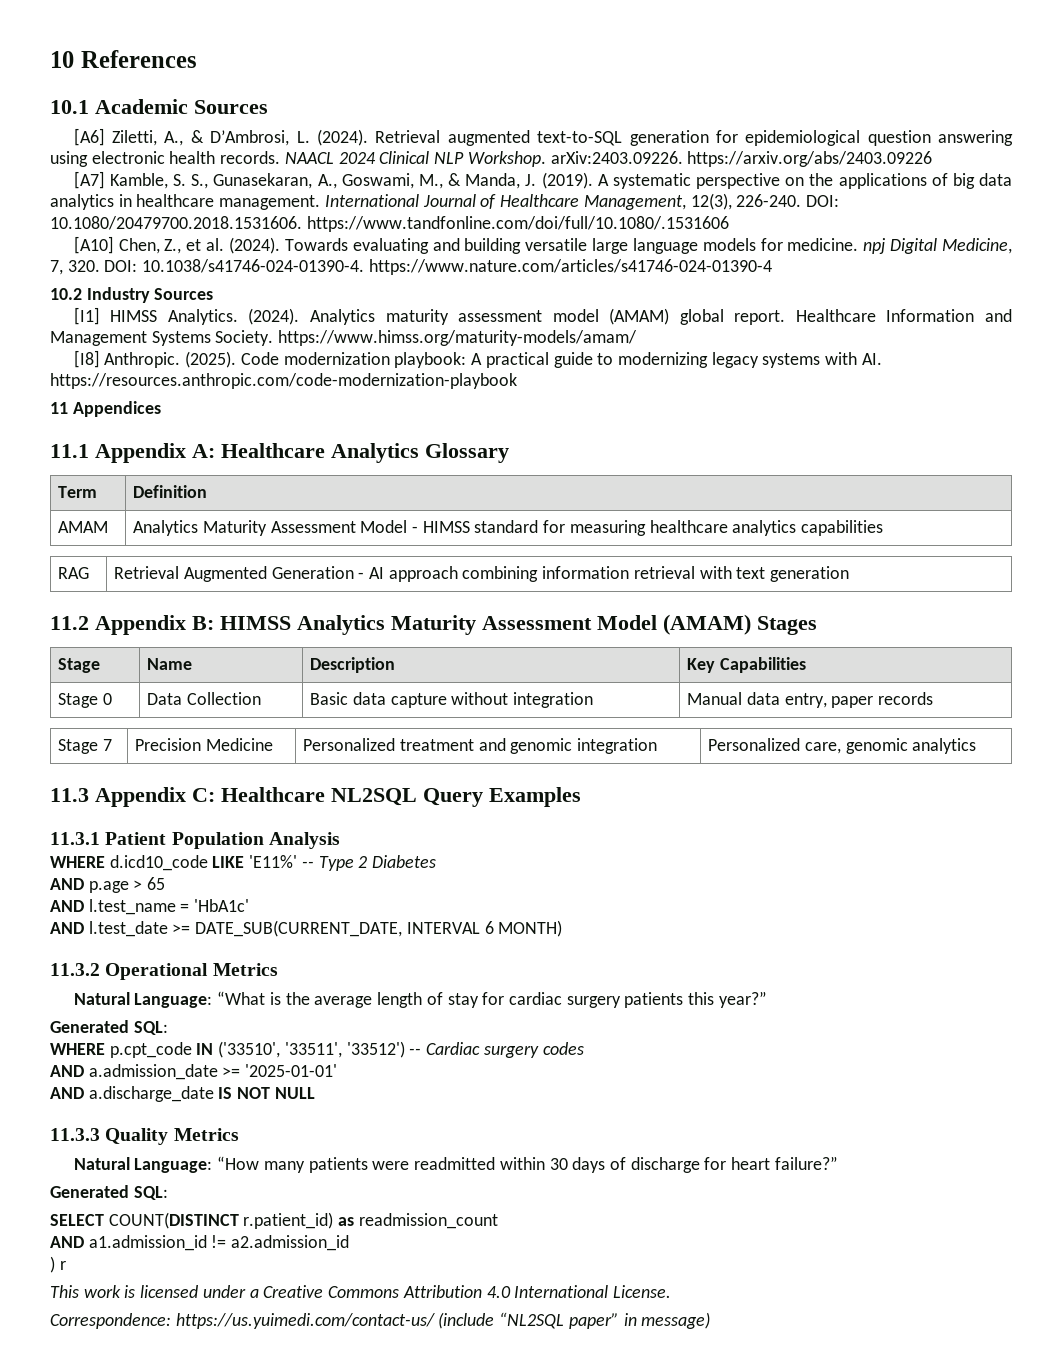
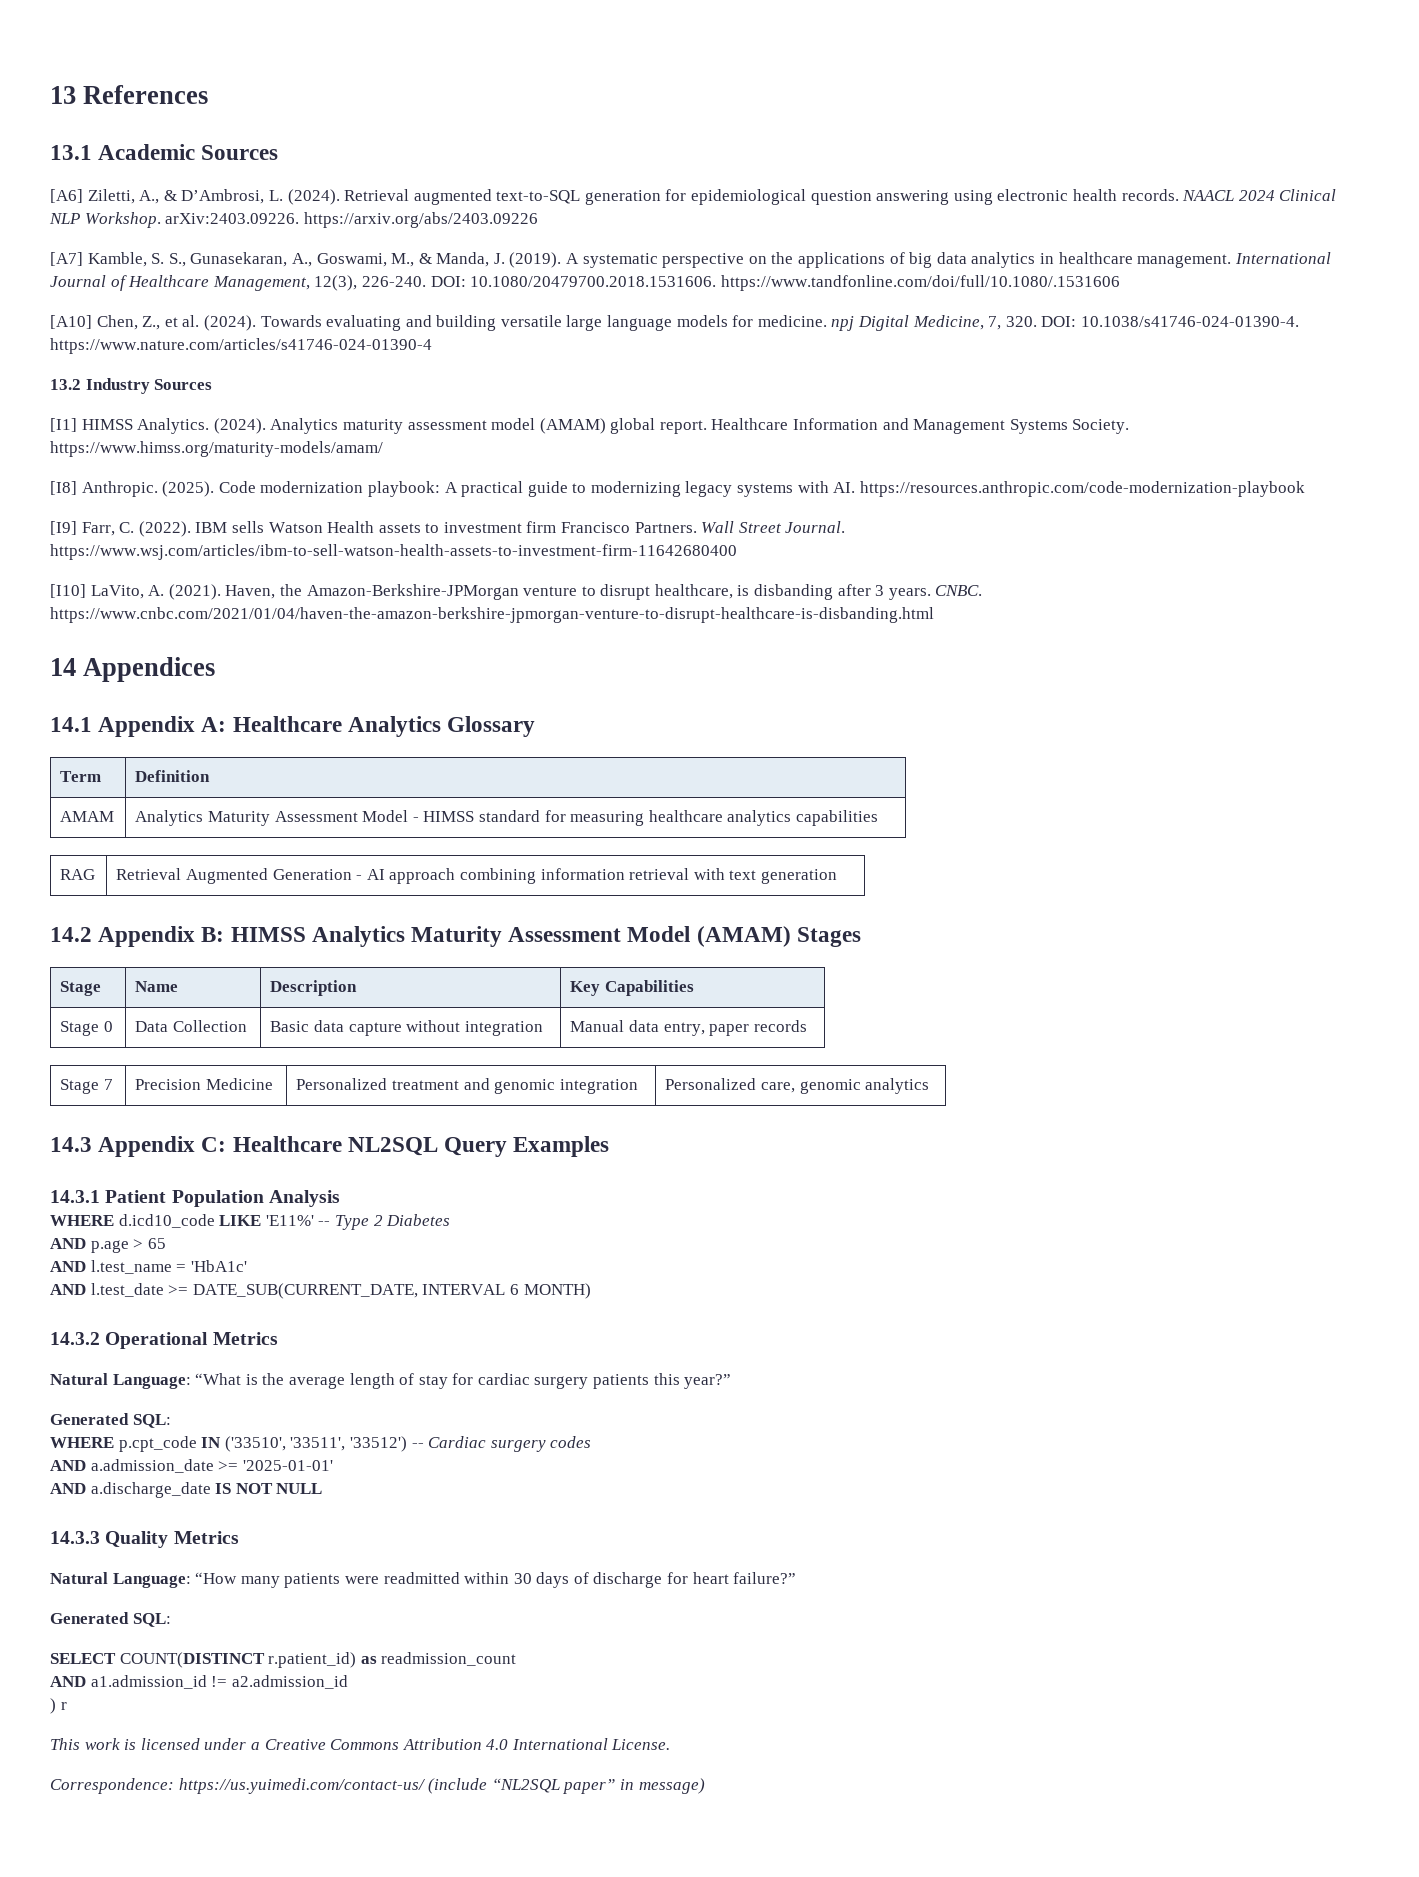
[50,51,74,68] 10 -> [50,86,76,104] 13
[50,100,89,114] 10.1 -> [50,145,92,160] 13.1
[50,288,82,300] 10.2 -> [50,379,81,390] 13.2
[50,402,68,414] 11 -> [50,521,846,537] [50,544,737,560] [50,584,983,600] [50,607,934,623] [50,658,76,676] [I9] Farr, C. (2022). IBM sells Watson Health assets to investment firm Francisco Partners. Wall Street Journal. https://www.wsj.com/articles/ibm-to-sell-watson-health-assets-to-investment-firm-11642680400 // [I10] LaVito, A. (2021). Haven, the Amazon-Berkshire-JPMorgan venture to disrupt healthcare, is disbanding after 3 years. CNBC. https://www.cnbc.com/2021/01/04/haven-the-amazon-berkshire-jpmorgan-venture-to-disrupt-healthcare-is-disbanding.html // 14
[50,444,89,458] 11.1 -> [50,717,92,732] 14.1
[50,616,89,630] 11.2 -> [50,927,92,942] 14.2
[50,788,89,802] 11.3 -> [50,1137,92,1152] 14.3
[50,832,100,845] 11.3.1 -> [50,1190,100,1203] 14.3.1
[50,963,100,976] 11.3.2 -> [50,1332,100,1345] 14.3.2
[50,1128,100,1141] 11.3.3 -> [50,1531,100,1544] 14.3.3

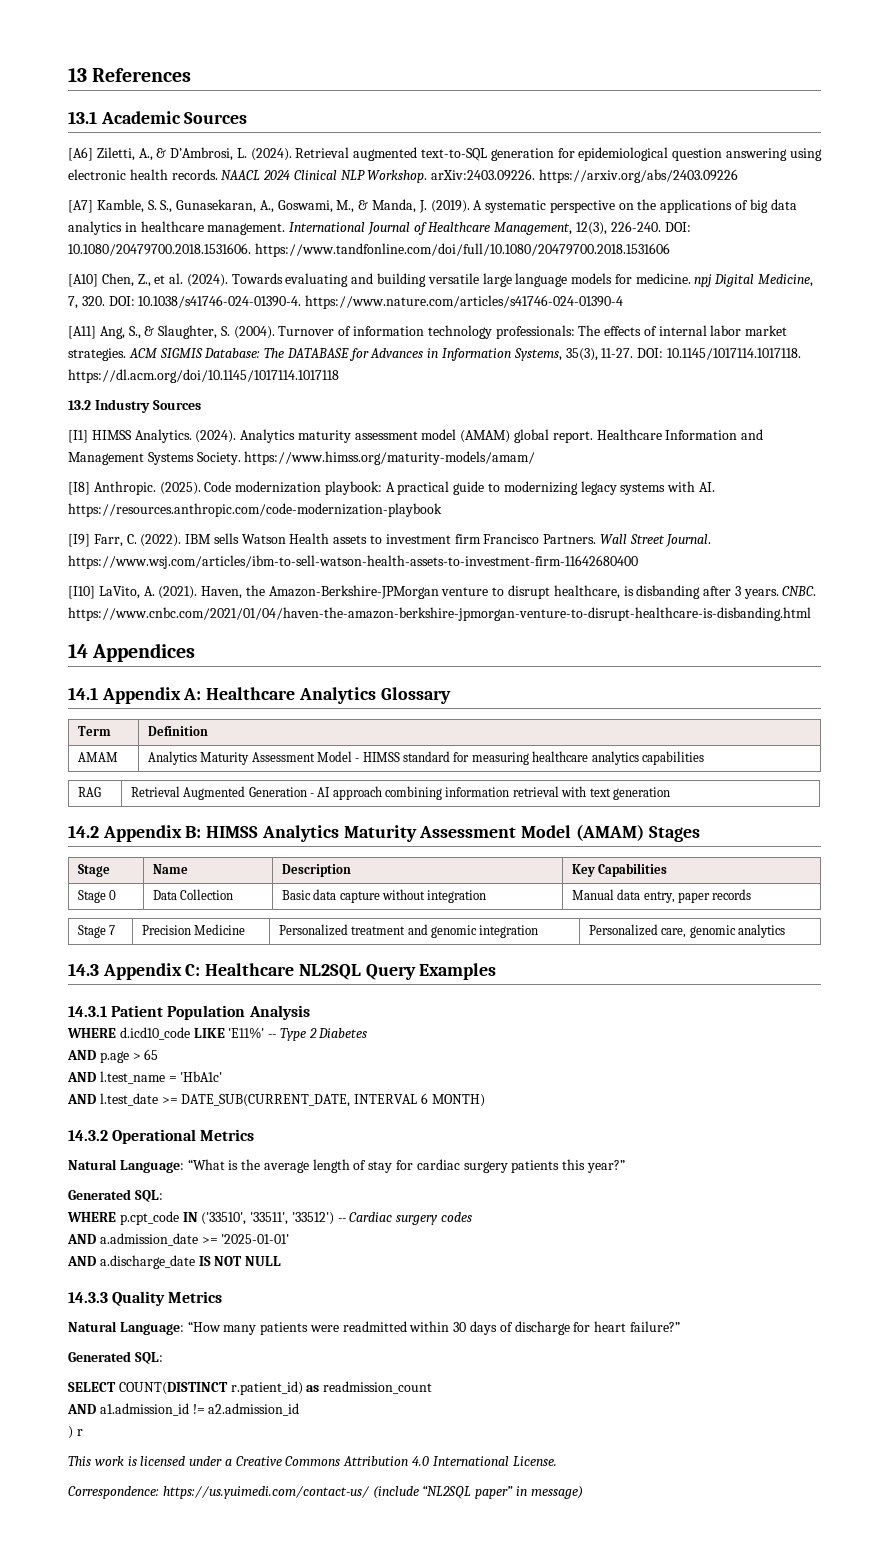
[720,275,1120,291] https://www.tandfonline.com/doi/full/10.1080/.1531606 -> [254,243,670,257] https://www.tandfonline.com/doi/full/10.1080/20479700.2018.1531606
(432, 346) none -> [68,325,788,339] [68,348,801,361] [68,369,339,383] // [A11] Ang, S., & Slaughter, S. (2004). Turnover of information technology professionals: The effects of internal labor market strategies. ACM SIGMIS Database: The DATABASE for Advances in Information Systems, 35(3), 11-27. DOI: 10.1145/1017114.1017118. https://dl.acm.org/doi/10.1145/1017114.1017118

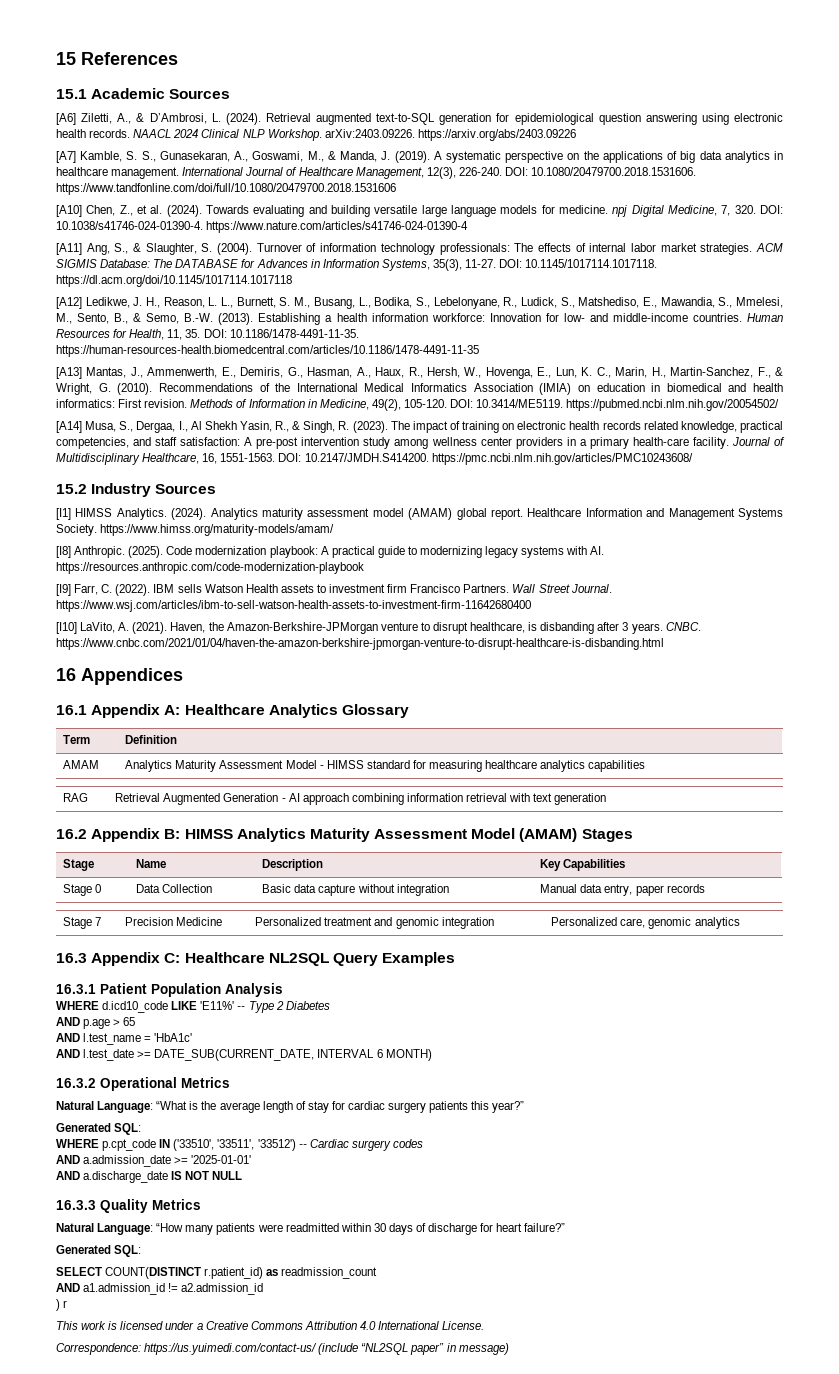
[68,68,87,82] 13 -> [56,52,76,65] 15
[68,111,97,124] 13.1 -> [56,89,87,99] 15.1
[68,400,91,410] 13.2 -> [56,297,783,309] [56,313,783,325] [56,329,359,340] [56,345,479,357] [56,367,784,379] [56,383,783,395] [56,399,780,411] [56,421,784,433] [56,437,785,449] [56,453,693,465] [56,484,87,494] [A12] Ledikwe, J. H., Reason, L. L., Burnett, S. M., Busang, L., Bodika, S., Lebelonyane, R., Ludick, S., Matshediso, E., Mawandia, S., Mmelesi, M., Sento, B., & Semo, B.-W. (2013). Establishing a health information workforce: Innovation for low- and middle-income countries. Human Resources for Health, 11, 35. DOI: 10.1186/1478-4491-11-35. https://human-resources-health.biomedcentral.com/articles/10.1186/1478-4491-11-35 // [A13] Mantas, J., Ammenwerth, E., Demiris, G., Hasman, A., Haux, R., Hersh, W., Hovenga, E., Lun, K. C., Marin, H., Martin-Sanchez, F., & Wright, G. (2010). Recommendations of the International Medical Informatics Association (IMIA) on education in biomedical and health informatics: First revision. Methods of Information in Medicine, 49(2), 105-120. DOI: 10.3414/ME5119. https://pubmed.ncbi.nlm.nih.gov/20054502/ // [A14] Musa, S., Dergaa, I., Al Shekh Yasin, R., & Singh, R. (2023). The impact of training on electronic health records related knowledge, practical competencies, and staff satisfaction: A pre-post intervention study among wellness center providers in a primary health-care facility. Journal of Multidisciplinary Healthcare, 16, 1551-1563. DOI: 10.2147/JMDH.S414200. https://pmc.ncbi.nlm.nih.gov/articles/PMC10243608/ // 15.2
[68,644,88,658] 14 -> [56,668,76,681] 16
[68,687,98,700] 14.1 -> [56,705,87,715] 16.1
[68,825,99,838] 14.2 -> [56,829,87,839] 16.2
[68,963,99,976] 14.3 -> [56,953,87,963] 16.3
[68,1006,107,1017] 14.3.1 -> [56,984,96,994] 16.3.1
[68,1130,108,1141] 14.3.2 -> [56,1078,96,1088] 16.3.2
[68,1292,108,1303] 14.3.3 -> [56,1200,96,1210] 16.3.3

